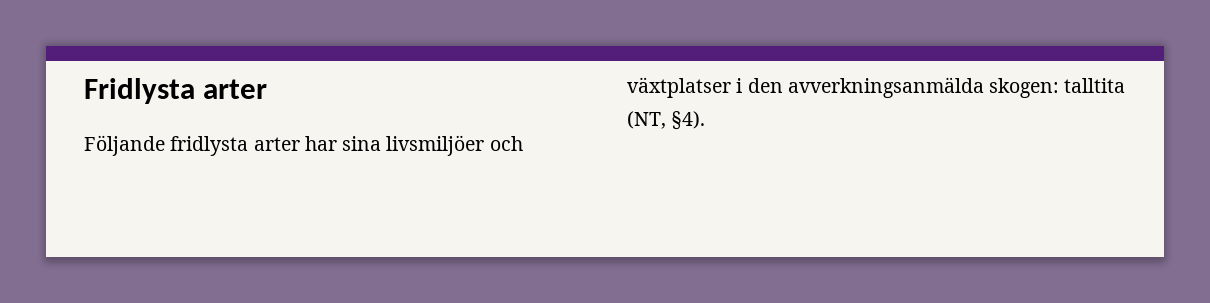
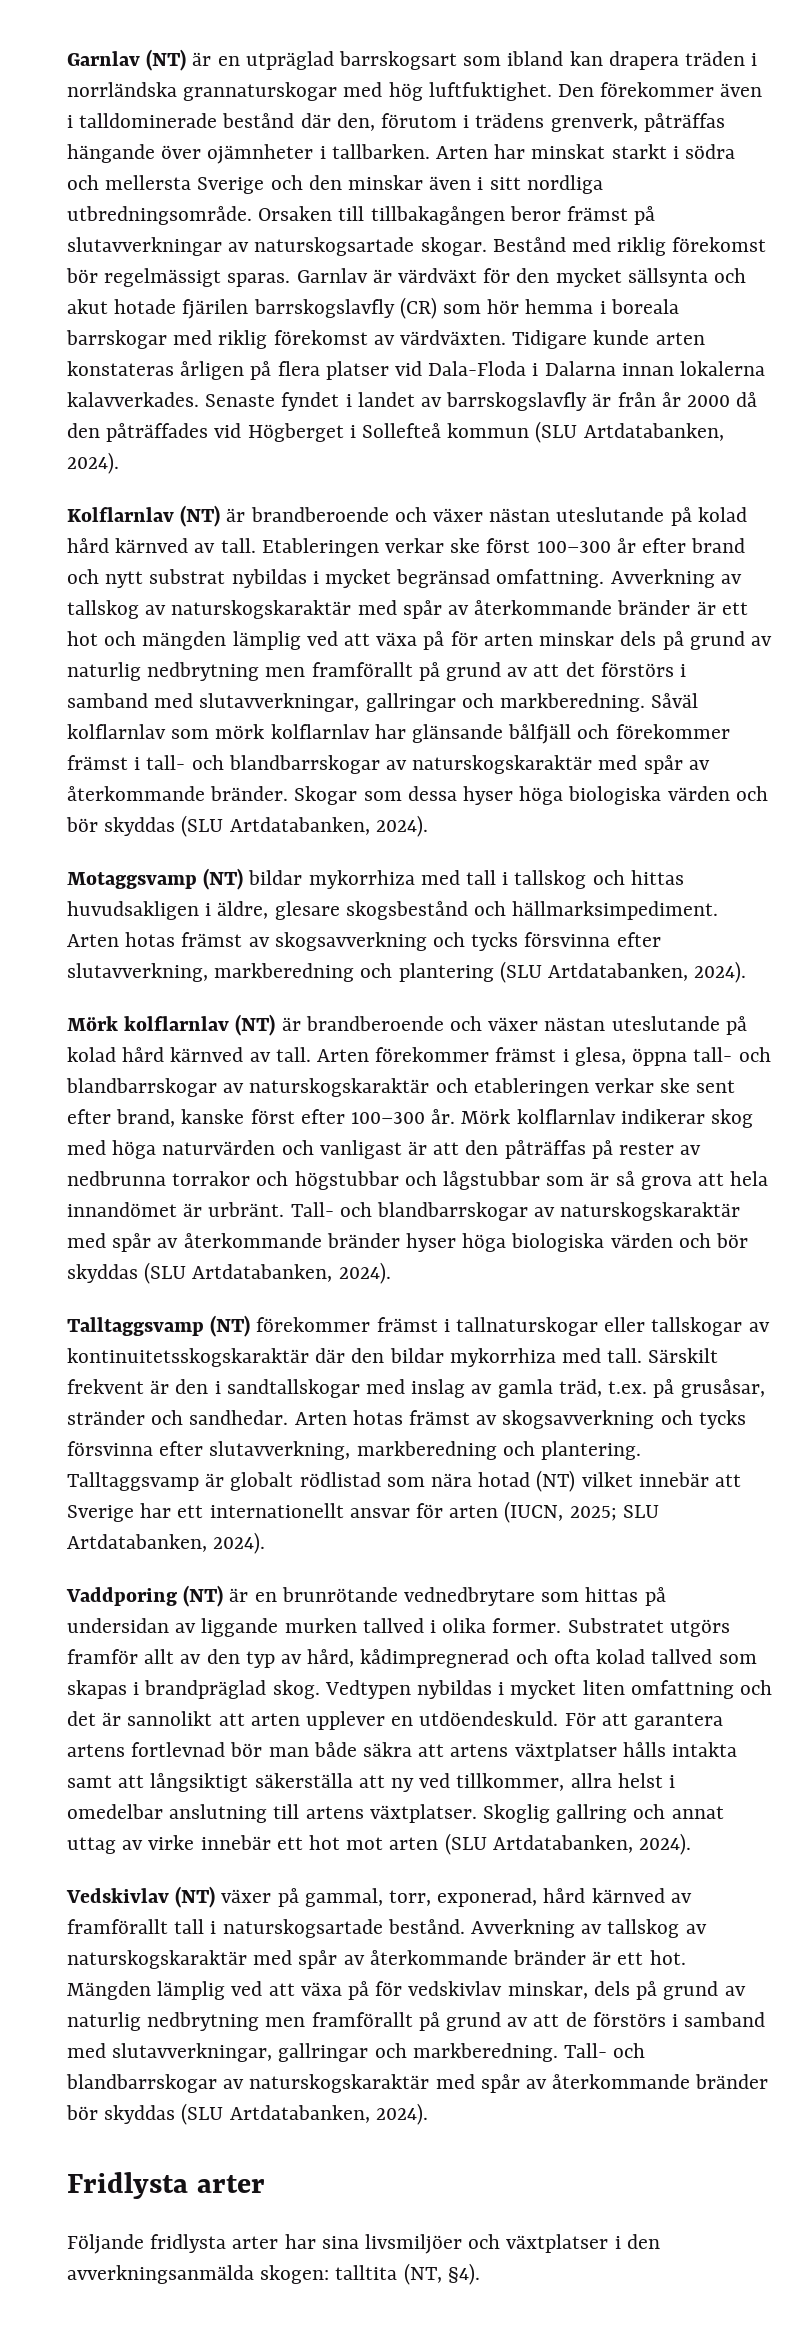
(84, 91) none -> [67,49,758,71] [67,82,763,101] [67,113,725,132] [67,144,736,164] [67,175,603,194] [67,206,656,225] [67,237,767,256] [66,268,747,287] [67,297,679,319] [66,330,705,349] [67,361,766,380] [67,392,758,411] [67,421,724,443] [67,452,119,474] [67,505,747,527] [67,538,746,557] [67,569,742,588] [67,600,748,619] [67,631,772,650] [67,662,687,681] [67,693,699,712] [67,724,730,744] [67,755,710,774] [67,786,768,805] [66,815,428,837] [67,868,684,890] [67,901,719,920] [67,932,661,951] [67,961,747,983] [67,1014,747,1036] [67,1047,771,1066] [66,1078,736,1097] [67,1109,754,1128] [67,1140,702,1159] [67,1171,769,1190] [67,1202,741,1221] [67,1233,749,1252] [67,1262,391,1284] [67,1315,770,1337] [67,1348,719,1367] [67,1379,765,1398] [67,1410,746,1429] [67,1441,642,1460] [67,1470,742,1492] [67,1501,659,1523] [67,1532,266,1554] [66,1585,666,1607] [67,1618,730,1637] [67,1649,757,1668] [67,1680,773,1699] [67,1711,724,1730] [67,1742,738,1761] [67,1773,676,1792] [67,1804,724,1823] [67,1833,692,1855] [66,1886,692,1908] [67,1919,707,1938] [67,1950,686,1969] [67,1981,746,2000] [67,2012,766,2031] [67,2043,646,2062] [66,2074,769,2093] [66,2103,428,2125] Garnlav (NT) är en utpräglad barrskogsart som ibland kan drapera träden i norrländska grannaturskogar med hög luftfuktighet. Den förekommer även i talldominerade bestånd där den, förutom i trädens grenverk, påträffas hängande över ojämnheter i tallbarken. Arten har minskat starkt i södra och mellersta Sverige och den minskar även i sitt nordliga utbredningsområde. Orsaken till tillbakagången beror främst på slutavverkningar av naturskogsartade skogar. Bestånd med riklig förekomst bör regelmässigt sparas. Garnlav är värdväxt för den mycket sällsynta och akut hotade fjärilen barrskogslavfly (CR) som hör hemma i boreala barrskogar med riklig förekomst av värdväxten. Tidigare kunde arten konstateras årligen på flera platser vid Dala-Floda i Dalarna innan lokalerna kalavverkades. Senaste fyndet i landet av barrskogslavfly är från år 2000 då den påträffades vid Högberget i Sollefteå kommun (SLU Artdatabanken, 2024). // Kolflarnlav (NT) är brandberoende och växer nästan uteslutande på kolad hård kärnved av tall. Etableringen verkar ske först 100–300 år efter brand och nytt substrat nybildas i mycket begränsad omfattning. Avverkning av tallskog av naturskogskaraktär med spår av återkommande bränder är ett hot och mängden lämplig ved att växa på för arten minskar dels på grund av naturlig nedbrytning men framförallt på grund av att det förstörs i samband med slutavverkningar, gallringar och markberedning. Såväl kolflarnlav som mörk kolflarnlav har glänsande bålfjäll och förekommer främst i tall- och blandbarrskogar av naturskogskaraktär med spår av återkommande bränder. Skogar som dessa hyser höga biologiska värden och bör skyddas (SLU Artdatabanken, 2024). // Motaggsvamp (NT) bildar mykorrhiza med tall i tallskog och hittas huvudsakligen i äldre, glesare skogsbestånd och hällmarksimpediment. Arten hotas främst av skogsavverkning och tycks försvinna efter slutavverkning, markberedning och plantering (SLU Artdatabanken, 2024). // Mörk kolflarnlav (NT) är brandberoende och växer nästan uteslutande på kolad hård kärnved av tall. Arten förekommer främst i glesa, öppna tall- och blandbarrskogar av naturskogskaraktär och etableringen verkar ske sent efter brand, kanske först efter 100–300 år. Mörk kolflarnlav indikerar skog med höga naturvärden och vanligast är att den påträffas på rester av nedbrunna torrakor och högstubbar och lågstubbar som är så grova att hela innandömet är urbränt. Tall- och blandbarrskogar av naturskogskaraktär med spår av återkommande bränder hyser höga biologiska värden och bör skyddas (SLU Artdatabanken, 2024). // Talltaggsvamp (NT) förekommer främst i tallnaturskogar eller tallskogar av kontinuitetsskogskaraktär där den bildar mykorrhiza med tall. Särskilt frekvent är den i sandtallskogar med inslag av gamla träd, t.ex. på grusåsar, stränder och sandhedar. Arten hotas främst av skogsavverkning och tycks försvinna efter slutavverkning, markberedning och plantering. Talltaggsvamp är globalt rödlistad som nära hotad (NT) vilket innebär att Sverige har ett internationellt ansvar för arten (IUCN, 2025; SLU Artdatabanken, 2024). // Vaddporing (NT) är en brunrötande vednedbrytare som hittas på undersidan av liggande murken tallved i olika former. Substratet utgörs framför allt av den typ av hård, kådimpregnerad och ofta kolad tallved som skapas i brandpräglad skog. Vedtypen nybildas i mycket liten omfattning och det är sannolikt att arten upplever en utdöendeskuld. För att garantera artens fortlevnad bör man både säkra att artens växtplatser hålls intakta samt att långsiktigt säkerställa att ny ved tillkommer, allra helst i omedelbar anslutning till artens växtplatser. Skoglig gallring och annat uttag av virke innebär ett hot mot arten (SLU Artdatabanken, 2024). // Vedskivlav (NT) växer på gammal, torr, exponerad, hård kärnved av framförallt tall i naturskogsartade bestånd. Avverkning av tallskog av naturskogskaraktär med spår av återkommande bränder är ett hot. Mängden lämplig ved att växa på för vedskivlav minskar, dels på grund av naturlig nedbrytning men framförallt på grund av att de förstörs i samband med slutavverkningar, gallringar och markberedning. Tall- och blandbarrskogar av naturskogskaraktär med spår av återkommande bränder bör skyddas (SLU Artdatabanken, 2024). //

